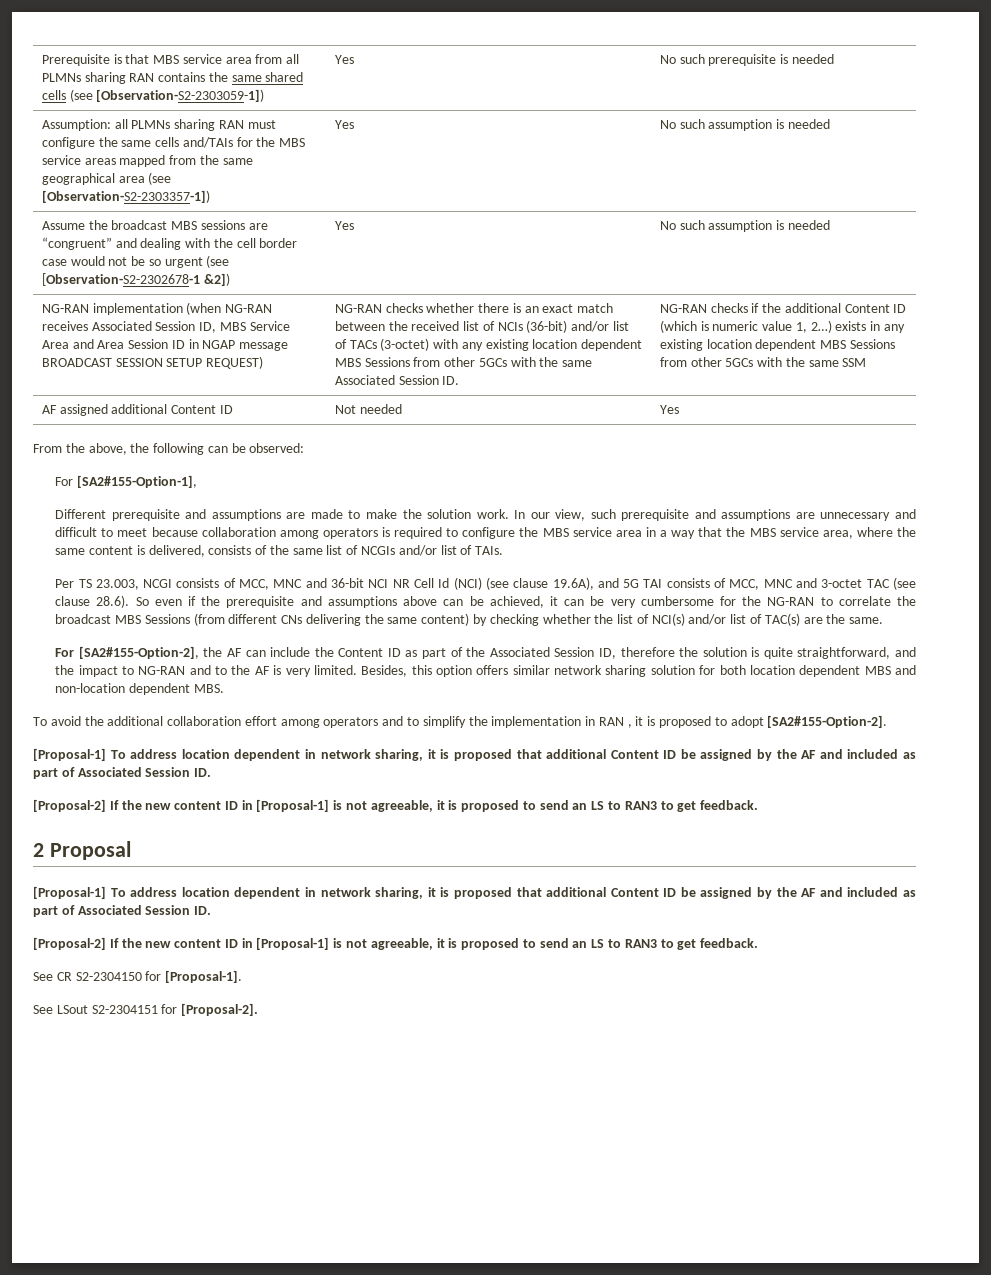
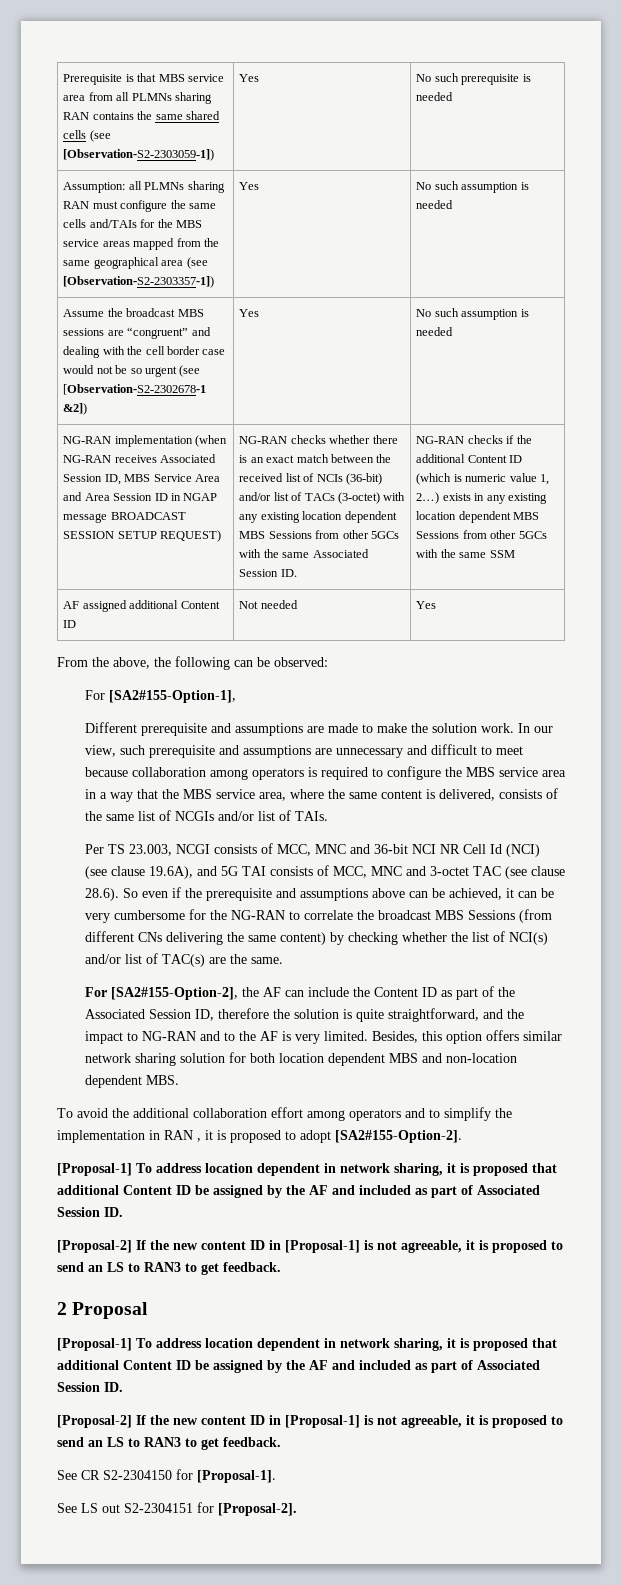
[56,1005,88,1014] LSout -> [81,1503,120,1513] LS out

